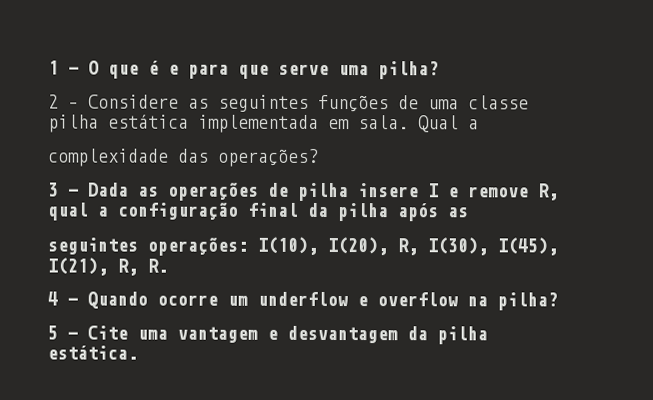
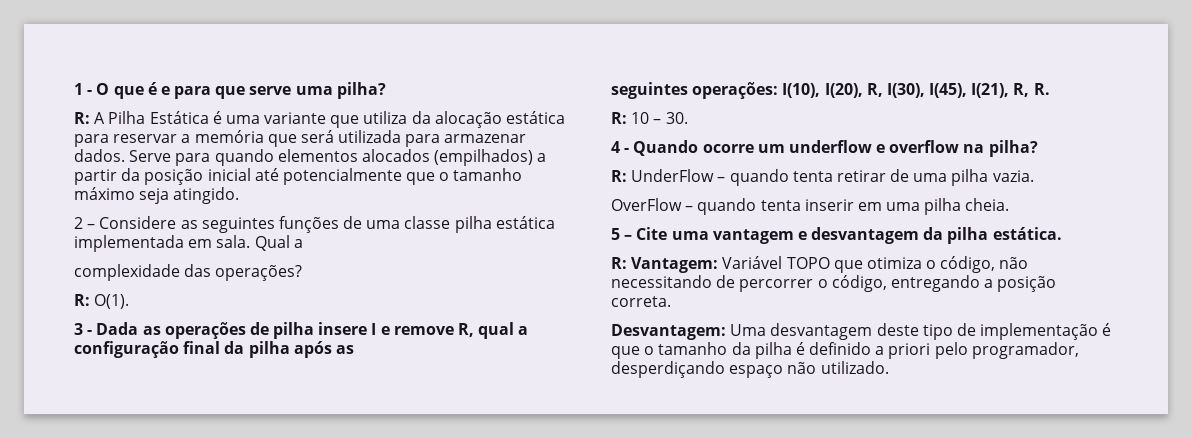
(439, 70) none -> [74,111,566,128] [74,130,527,147] [74,149,547,166] [74,168,523,185] [74,187,240,204] // R: A Pilha Estática é uma variante que utiliza da alocação estática para reservar a memória que será utilizada para armazenar dados. Serve para quando elementos alocados (empilhados) a partir da posição inicial até potencialmente que o tamanho máximo seja atingido.
(319, 157) none -> [74,294,130,309] // R: O(1).
(168, 265) none -> [611,112,688,124] // R: 10 – 30.
(558, 301) none -> [611,169,1034,186] [611,198,1010,215] // R: UnderFlow – quando tenta retirar de uma pilha vazia. // OverFlow – quando tenta inserir em uma pilha cheia.
(138, 352) none -> [611,256,1029,273] [611,275,1057,292] [611,296,671,307] [611,323,1112,340] [611,342,1079,359] [611,361,889,378] // R: Vantagem: Variável TOPO que otimiza o código, não necessitando de percorrer o código, entregando a posição correta. // Desvantagem: Uma desvantagem deste tipo de implementação é que o tamanho da pilha é definido a priori pelo programador, desperdiçando espaço não utilizado.

